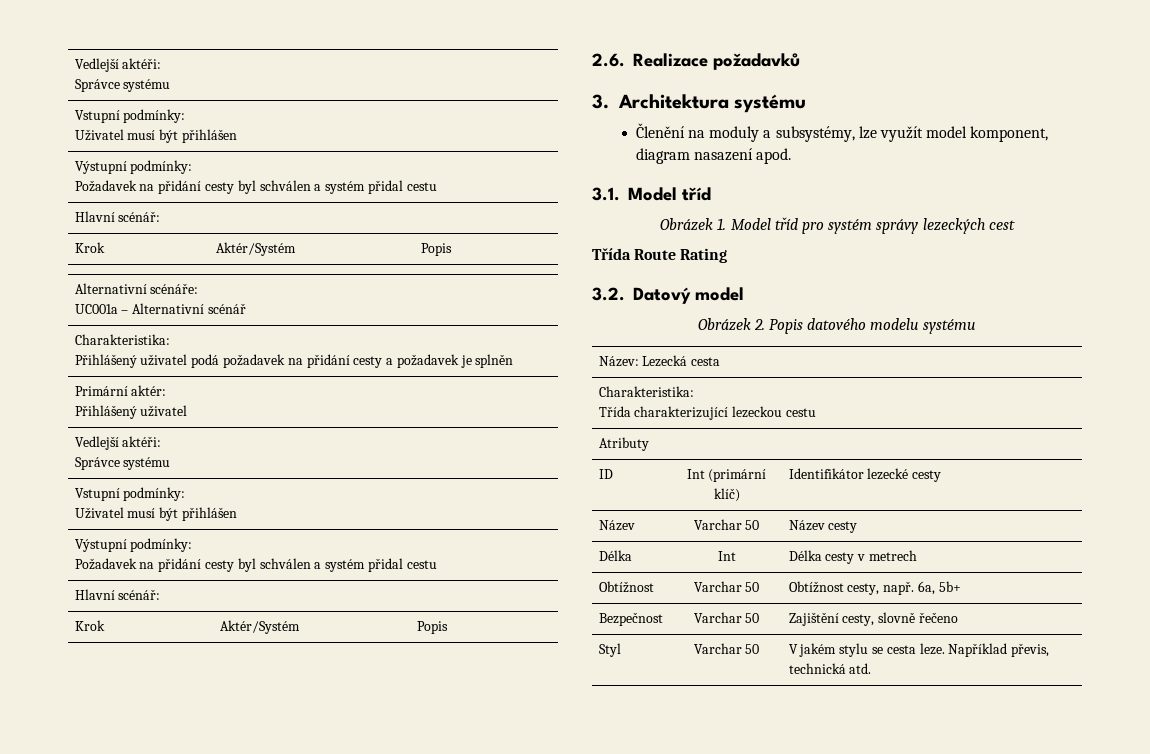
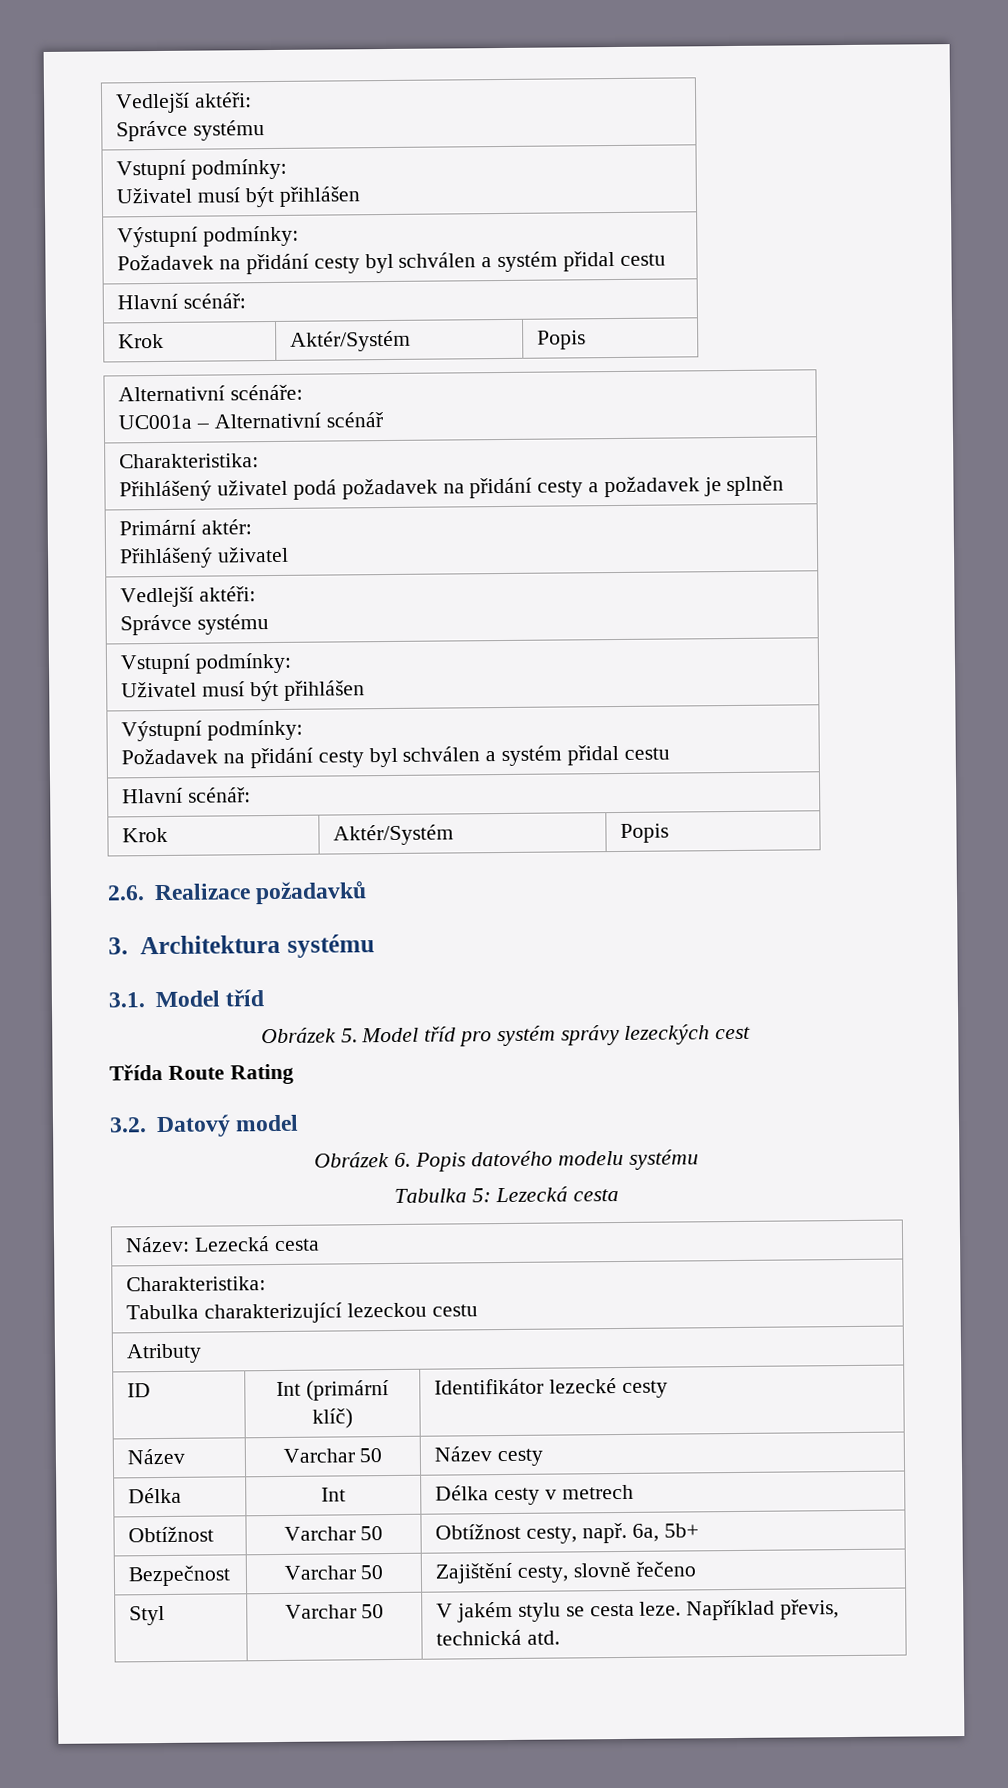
[635,123,1049,142] [635,148,792,164] // Členění na moduly a subsystémy, lze využít model komponent, diagram nasazení apod. -> (376, 946) none
[717,218,727,230] 1. -> [340,1028,358,1043] 5.
[753,319,765,330] 2. -> [394,1152,412,1167] 6.
(977, 326) none -> [394,1186,619,1203] // Tabulka 5: Lezecká cesta
[598,406,631,417] Třída -> [126,1304,200,1320] Tabulka

